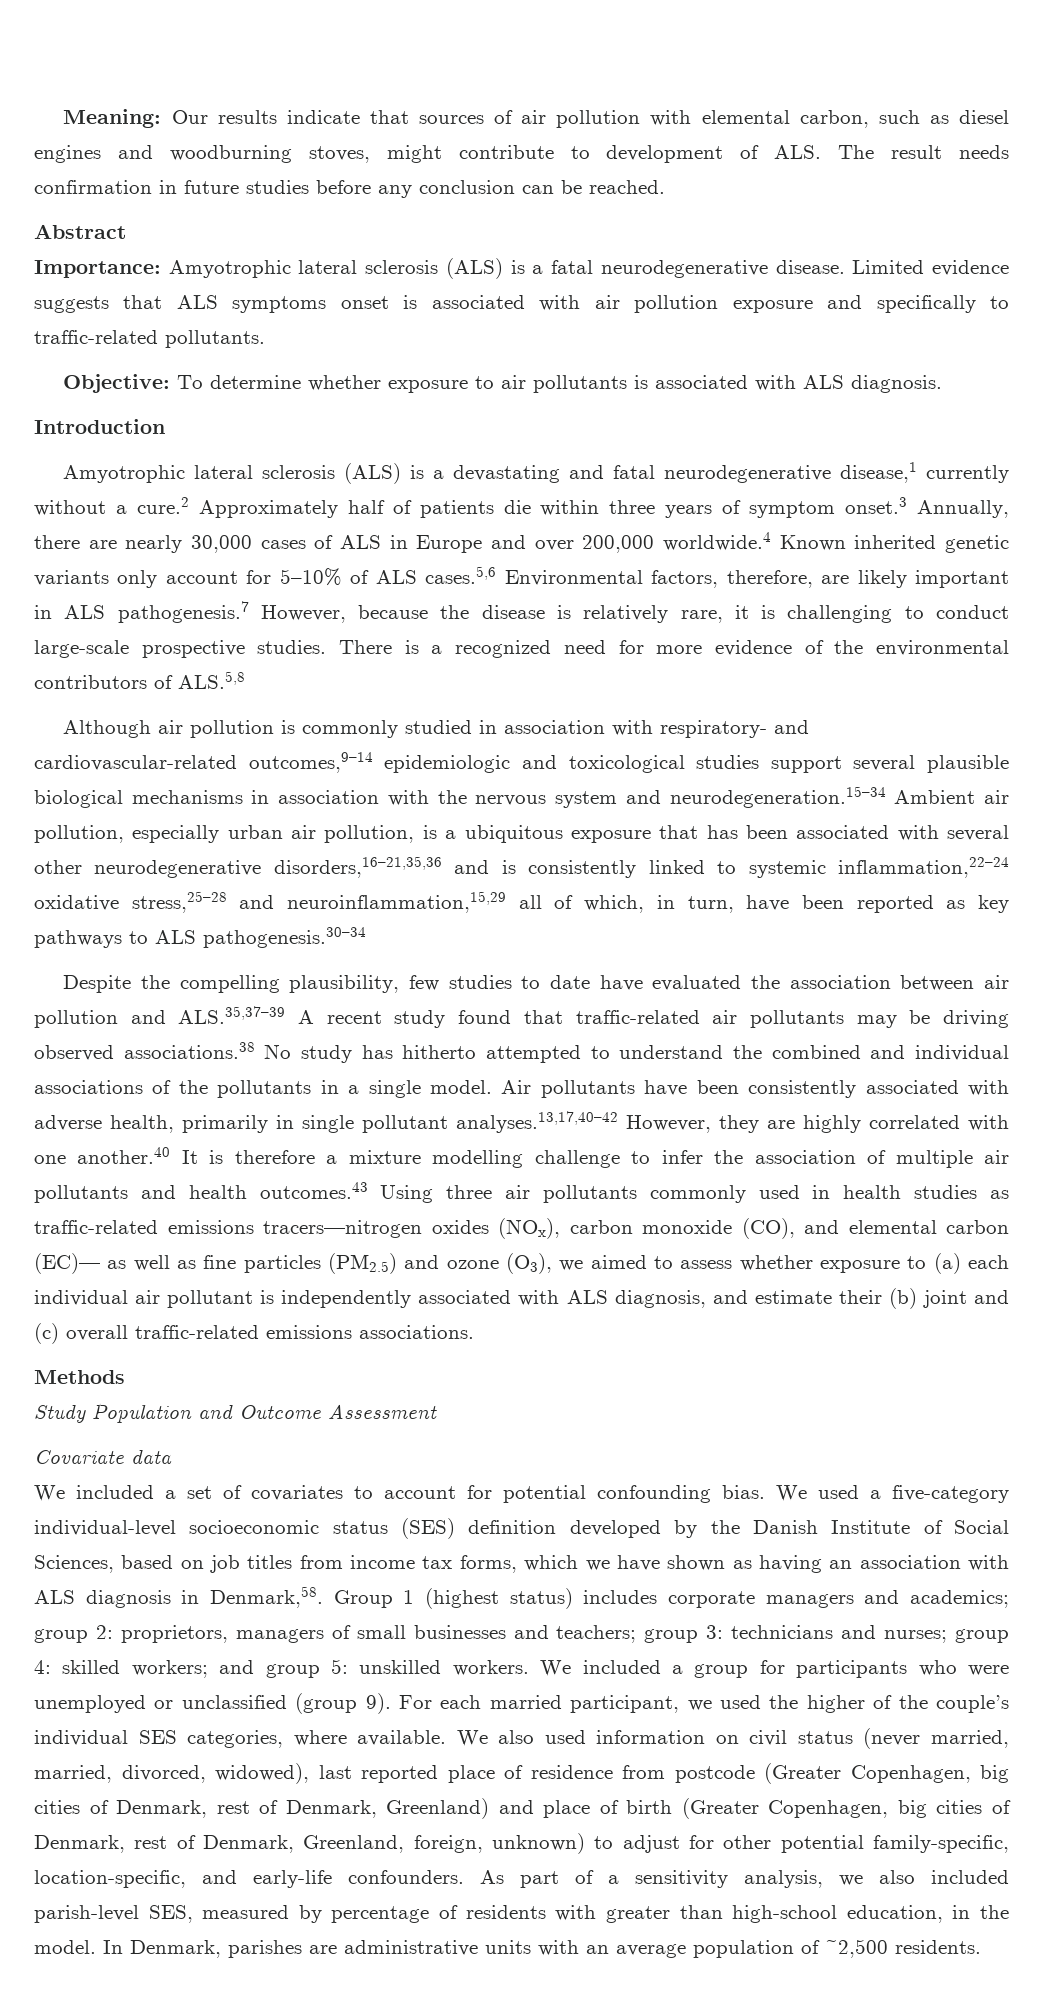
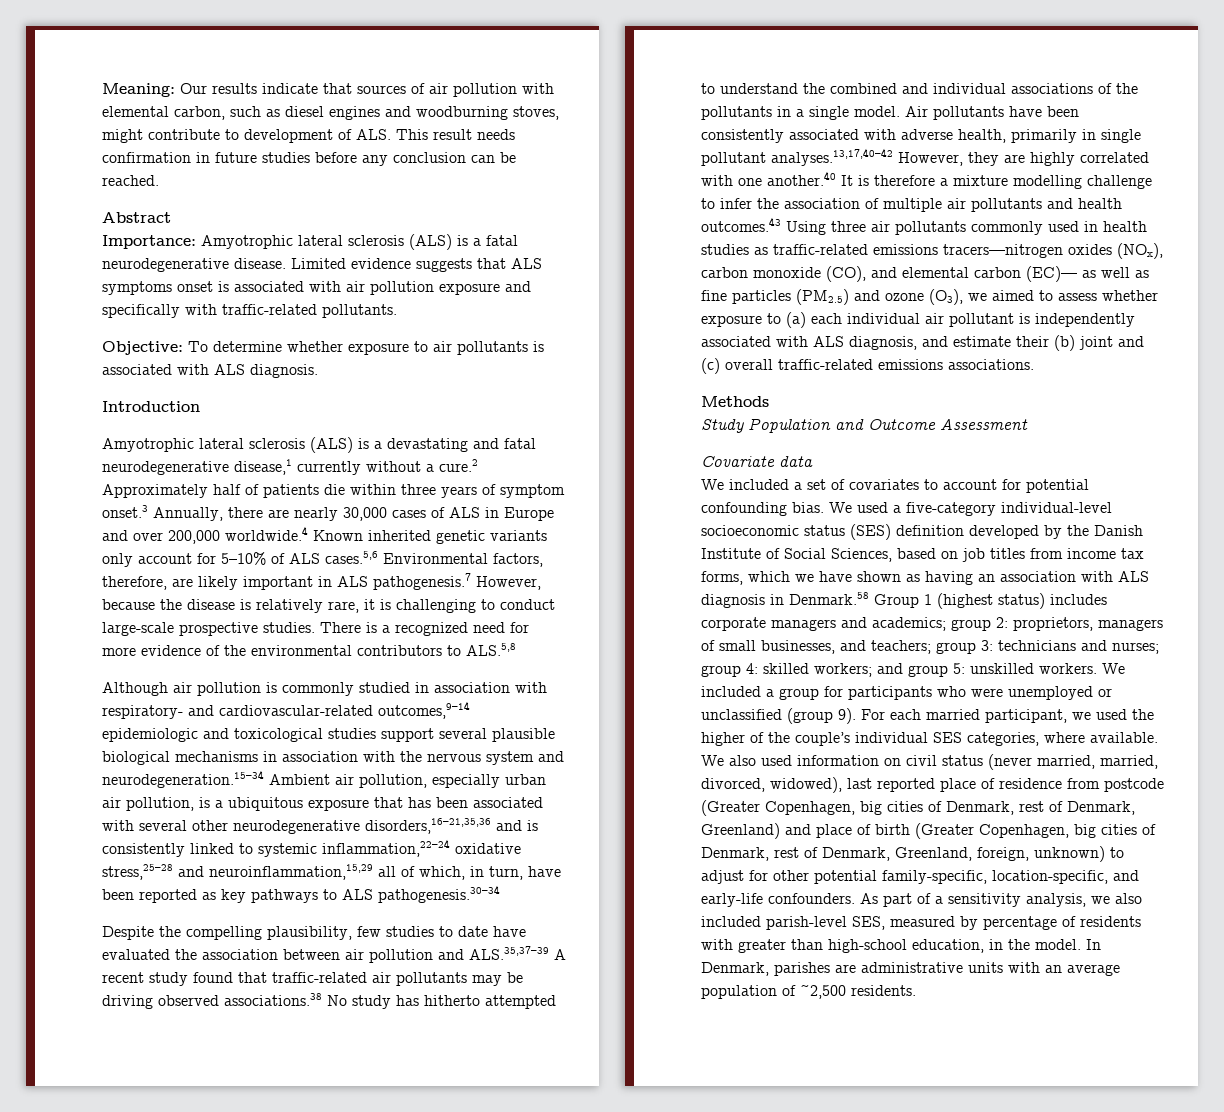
[838,145,875,159] The -> [396,129,428,140] This
[989,296,1009,309] to -> [185,304,217,315] with
[154,675,173,689] of -> [447,645,461,656] to
[209,1586,323,1608] Denmark,58. -> [789,592,869,605] Denmark.58
[413,1625,506,1639] businesses -> [761,640,835,654] businesses,

